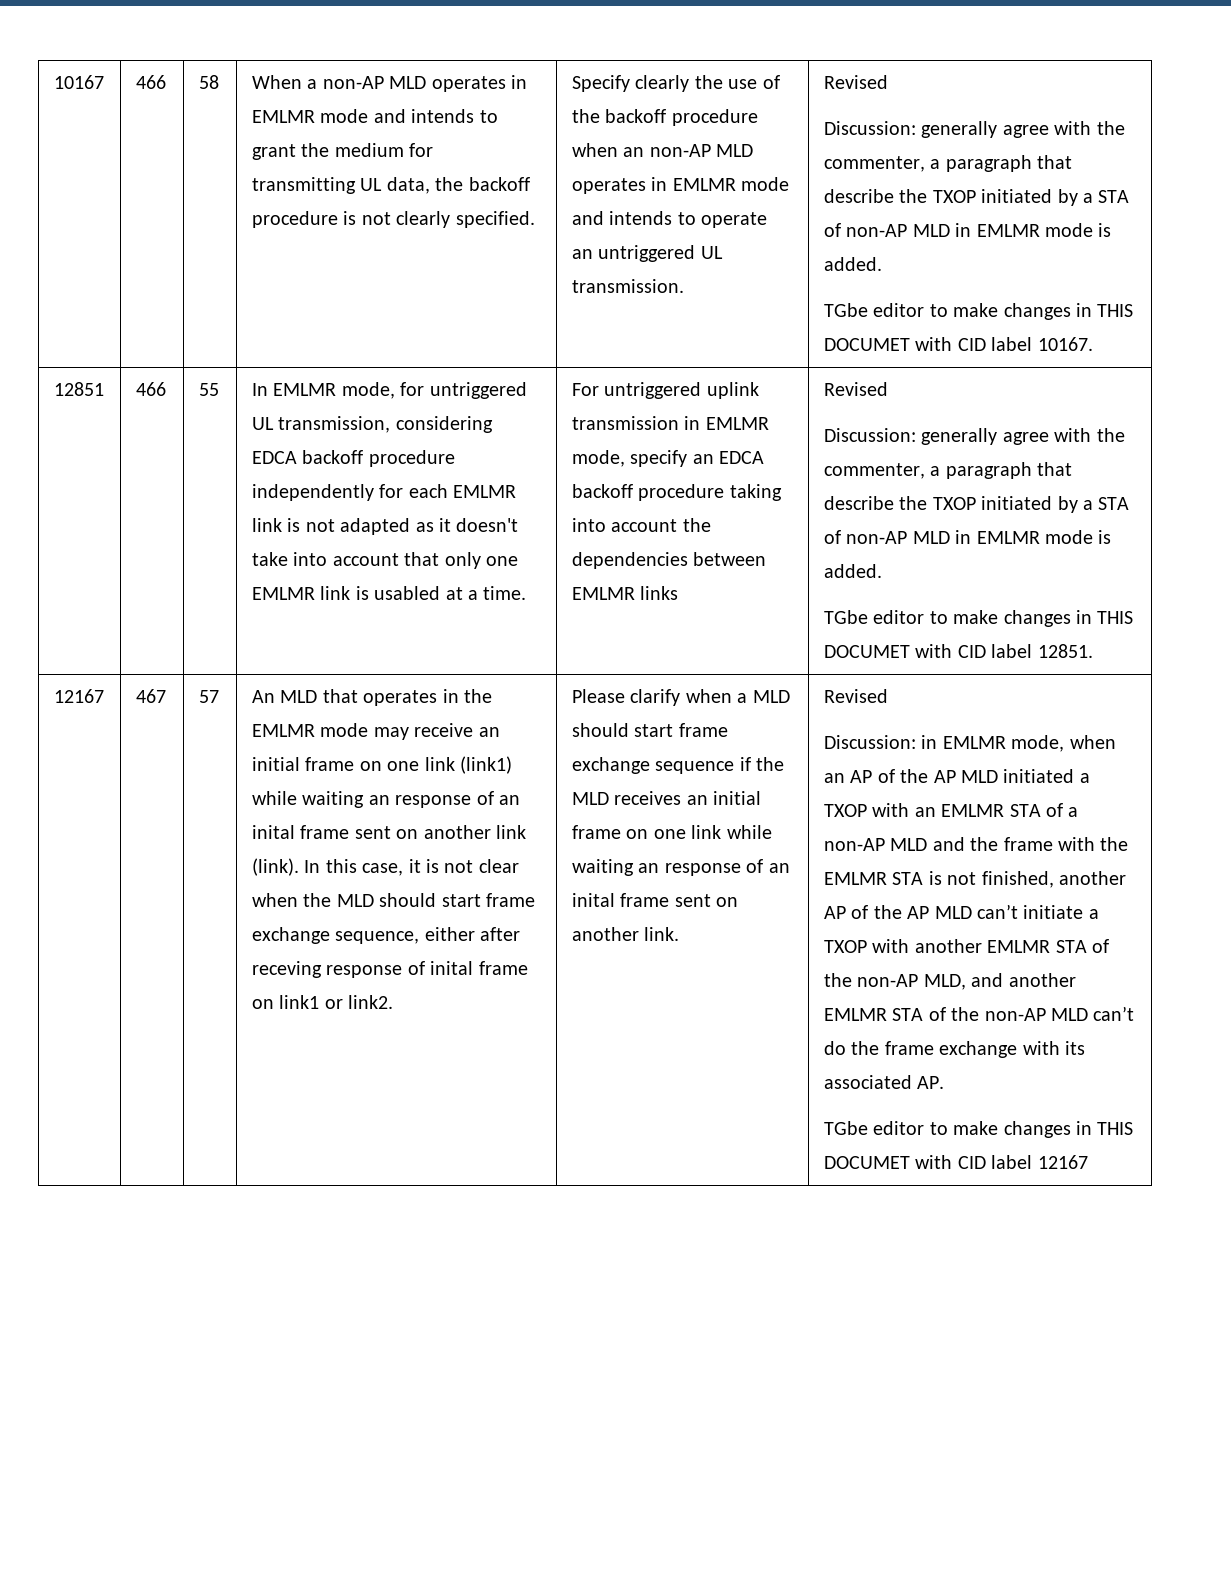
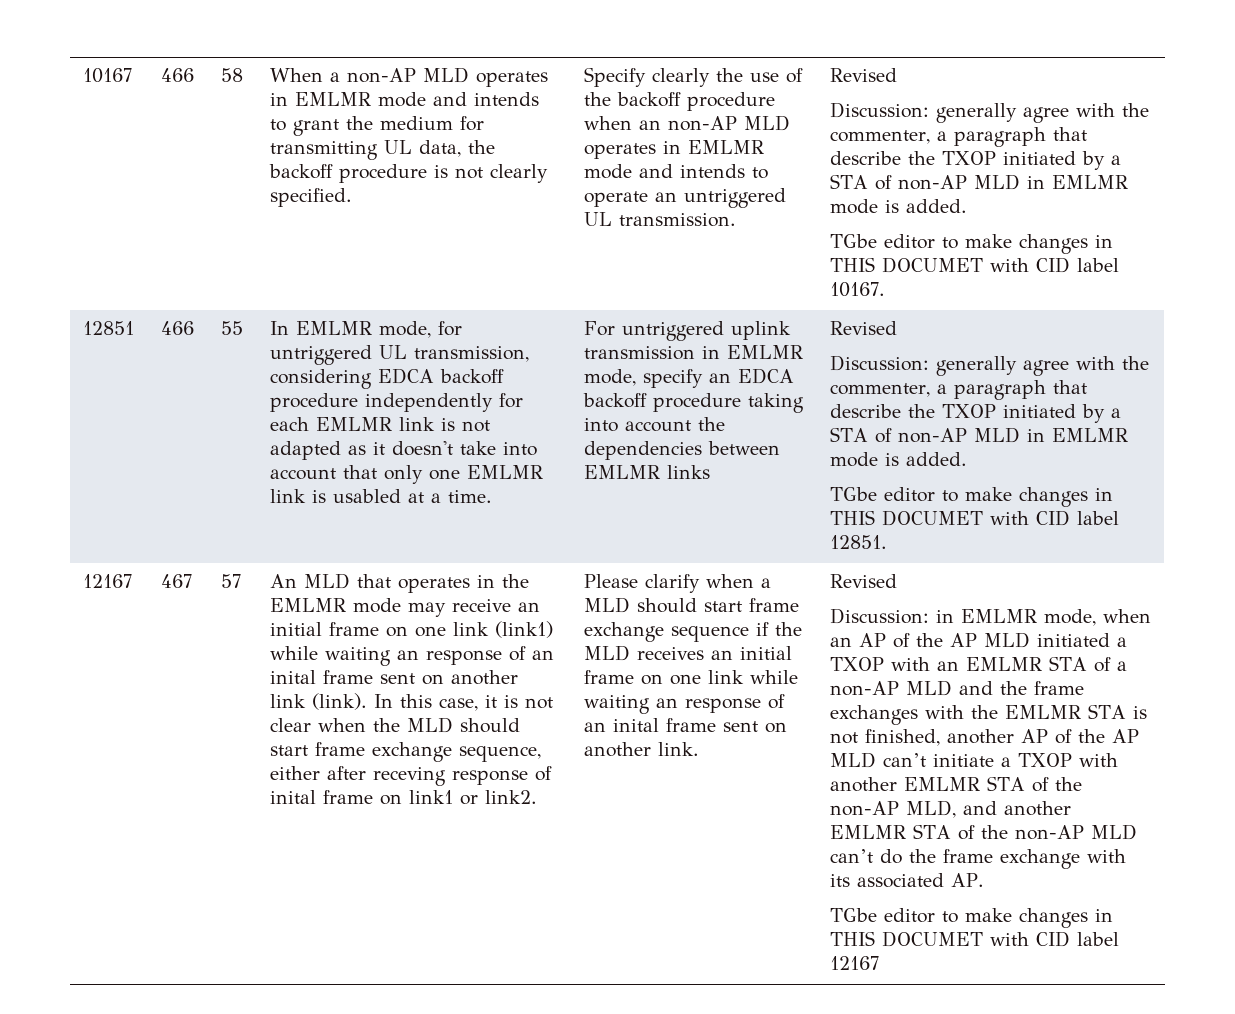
(1053, 844) none -> [830,705,919,725] exchanges

